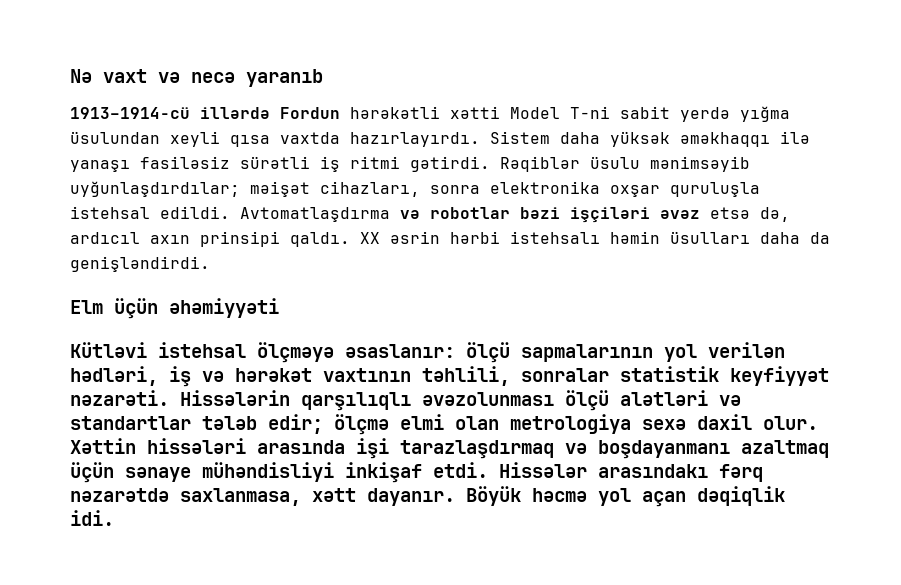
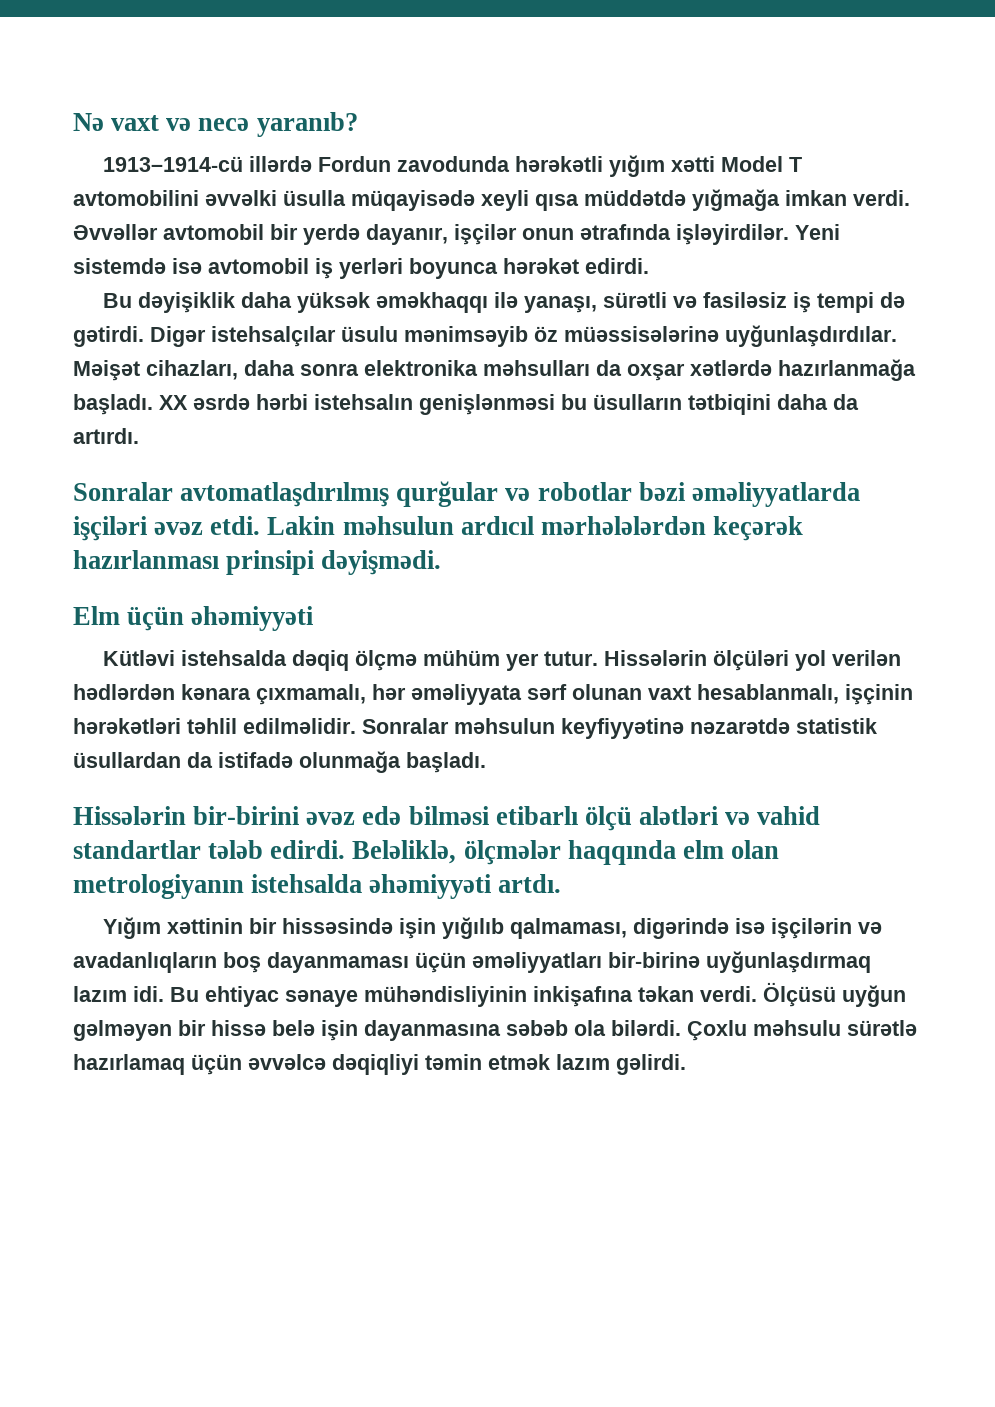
[246,69,323,87] yaranıb -> [256,112,358,137] yaranıb?
[350,106,790,122] [70,131,810,147] [70,156,750,172] [70,181,760,197] [70,206,390,222] hərəkətli xətti Model T-ni sabit yerdə yığma üsulundan xeyli qısa vaxtda hazırlayırdı. Sistem daha yüksək əməkhaqqı ilə yanaşı fasiləsiz sürətli iş ritmi gətirdi. Rəqiblər üsulu mənimsəyib uyğunlaşdırdılar; məişət cihazları, sonra elektronika oxşar quruluşla istehsal edildi. Avtomatlaşdırma -> [397,155,803,177] [73,189,910,211] [73,224,840,245] [73,258,649,279] [103,292,906,313] [73,325,897,347] [73,359,916,381] [73,394,859,415] [73,428,139,444] [73,481,499,507] zavodunda hərəkətli yığım xətti Model T avtomobilini əvvəlki üsulla müqayisədə xeyli qısa müddətdə yığmağa imkan verdi. Əvvəllər avtomobil bir yerdə dayanır, işçilər onun ətrafında işləyirdilər. Yeni sistemdə isə avtomobil iş yerləri boyunca hərəkət edirdi. // Bu dəyişiklik daha yüksək əməkhaqqı ilə yanaşı, sürətli və fasiləsiz iş tempi də gətirdi. Digər istehsalçılar üsulu mənimsəyib öz müəssisələrinə uyğunlaşdırdılar. Məişət cihazları, daha sonra elektronika məhsulları da oxşar xətlərdə hazırlanmağa başladı. XX əsrdə hərbi istehsalın genişlənməsi bu üsulların tətbiqini daha da artırdı. // Sonralar avtomatlaşdırılmış qurğular
(560, 213) none -> [691,482,860,507] əməliyyatlarda
[710,207,790,222] [70,231,830,247] [70,256,210,272] [70,298,279,319] [70,342,785,363] [70,366,829,387] [70,390,554,411] etsə də, ardıcıl axın prinsipi qaldı. XX əsrin hərbi istehsalı həmin üsulları daha da genişləndirdi. // Elm üçün əhəmiyyəti // Kütləvi istehsal ölçməyə əsaslanır: ölçü sapmalarının yol verilən hədləri, iş və hərəkət vaxtının təhlili, sonralar statistik keyfiyyət nəzarəti. Hissələrin qarşılıqlı əvəzolunması -> [210,516,804,541] [73,550,442,575] [73,606,314,631] [103,650,902,671] [73,684,913,705] [73,718,877,739] [73,751,486,773] [73,806,578,825] etdi. Lakin məhsulun ardıcıl mərhələlərdən keçərək hazırlanması prinsipi dəyişmədi. // Elm üçün əhəmiyyəti // Kütləvi istehsalda dəqiq ölçmə mühüm yer tutur. Hissələrin ölçüləri yol verilən hədlərdən kənara çıxmamalı, hər əməliyyata sərf olunan vaxt hesablanmalı, işçinin hərəkətləri təhlil edilməlidir. Sonralar məhsulun keyfiyyətinə nəzarətdə statistik üsullardan da istifadə olunmağa başladı. // Hissələrin bir-birini əvəz edə bilməsi etibarlı
(741, 400) none -> [757,806,821,825] vahid
[268,414,818,435] [70,438,829,459] [70,462,763,483] [70,486,785,507] [70,510,114,526] edir; ölçmə elmi olan metrologiya sexə daxil olur. Xəttin hissələri arasında işi tarazlaşdırmaq və boşdayanmanı azaltmaq üçün sənaye mühəndisliyi inkişaf etdi. Hissələr arasındakı fərq nəzarətdə saxlanmasa, xətt dayanır. Böyük həcmə yol açan dəqiqlik idi. -> [270,840,780,865] [73,874,562,899] [103,917,883,939] [73,951,871,973] [73,982,906,1007] [73,1020,917,1041] [73,1054,686,1075] edirdi. Beləliklə, ölçmələr haqqında elm olan metrologiyanın istehsalda əhəmiyyəti artdı. // Yığım xəttinin bir hissəsində işin yığılıb qalmaması, digərində isə işçilərin və avadanlıqların boş dayanmaması üçün əməliyyatları bir-birinə uyğunlaşdırmaq lazım idi. Bu ehtiyac sənaye mühəndisliyinin inkişafına təkan verdi. Ölçüsü uyğun gəlməyən bir hissə belə işin dayanmasına səbəb ola bilərdi. Çoxlu məhsulu sürətlə hazırlamaq üçün əvvəlcə dəqiqliyi təmin etmək lazım gəlirdi.

